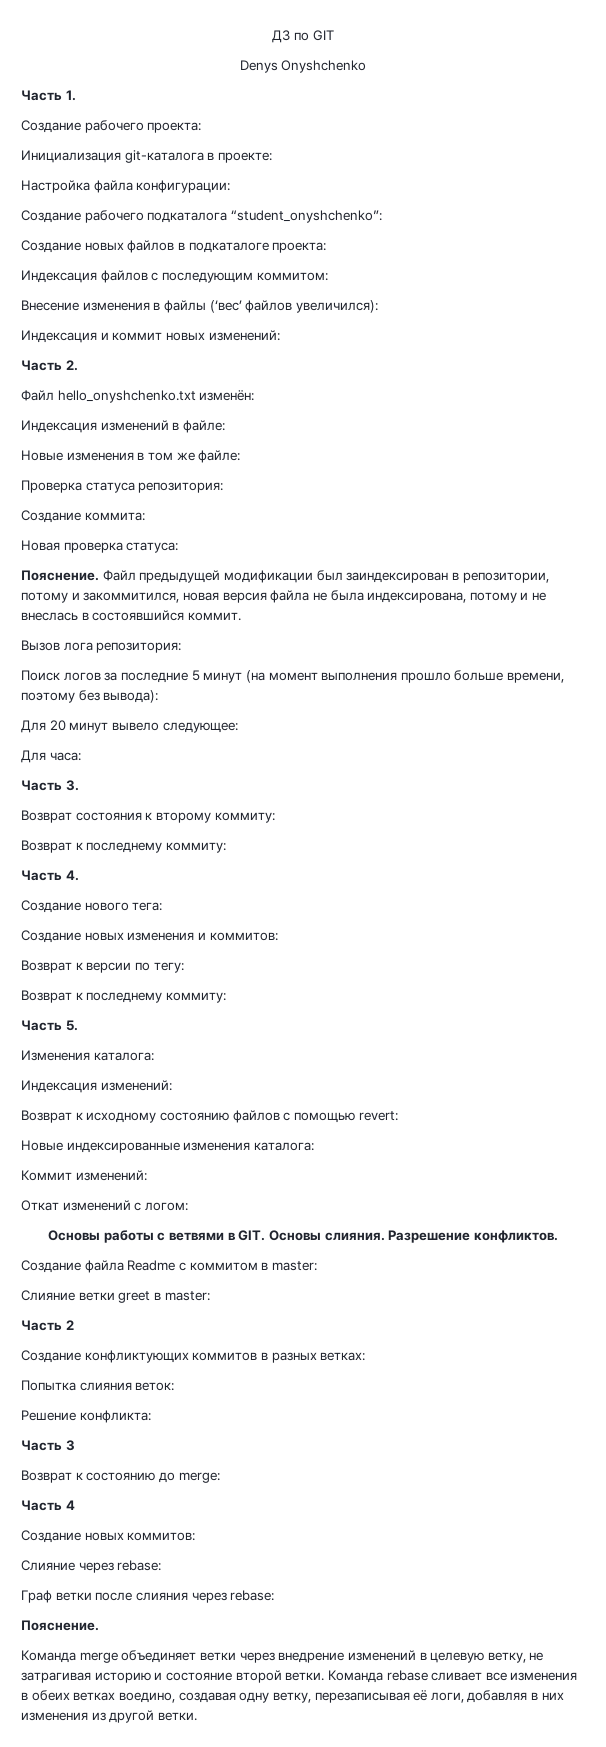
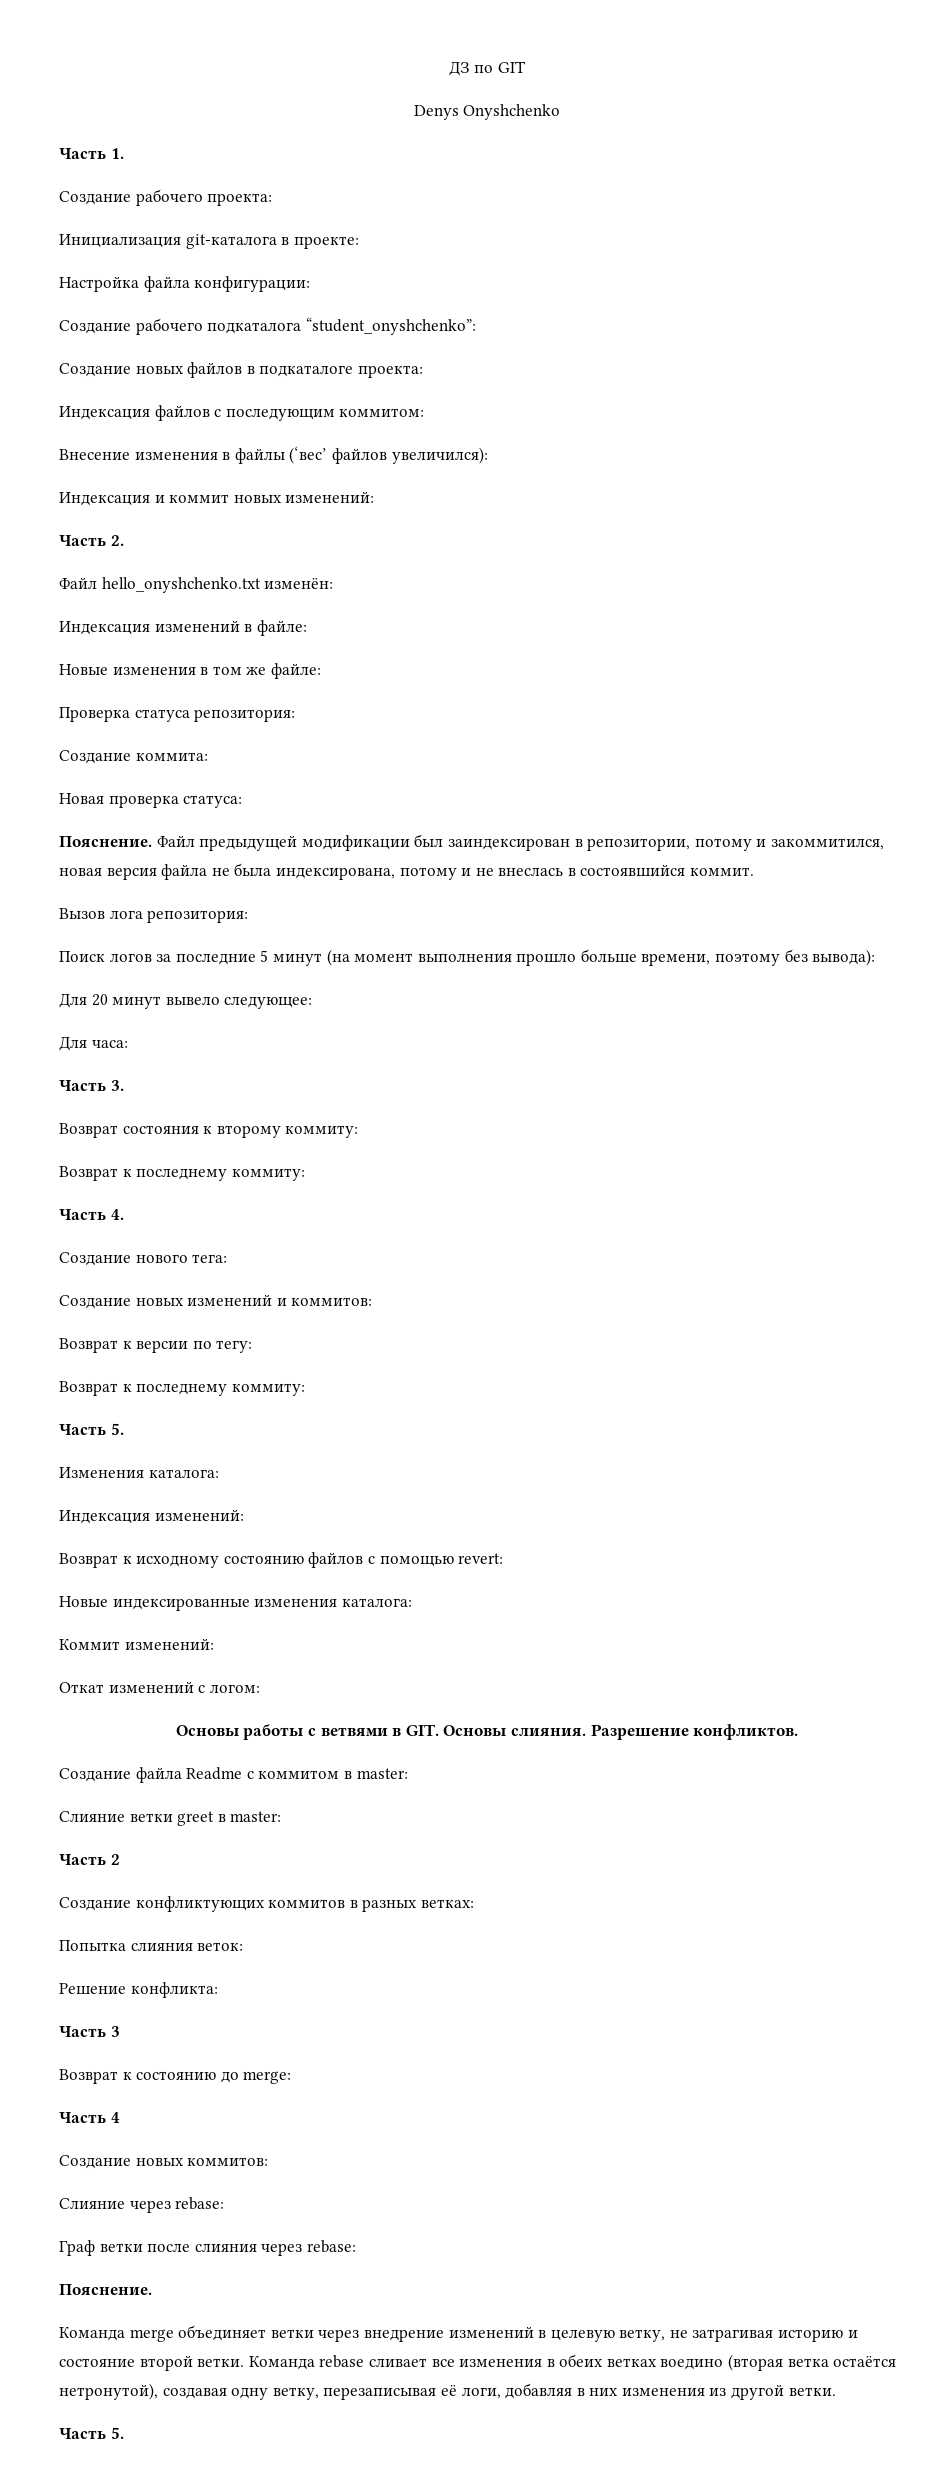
[127,932,195,941] изменения -> [187,1294,273,1306] изменений
[118,1692,175,1703] воедино, -> [660,2354,897,2371] [59,2383,158,2400] воедино (вторая ветка остаётся нетронутой),
(197, 1716) none -> [59,2427,124,2439] // Часть 5.

